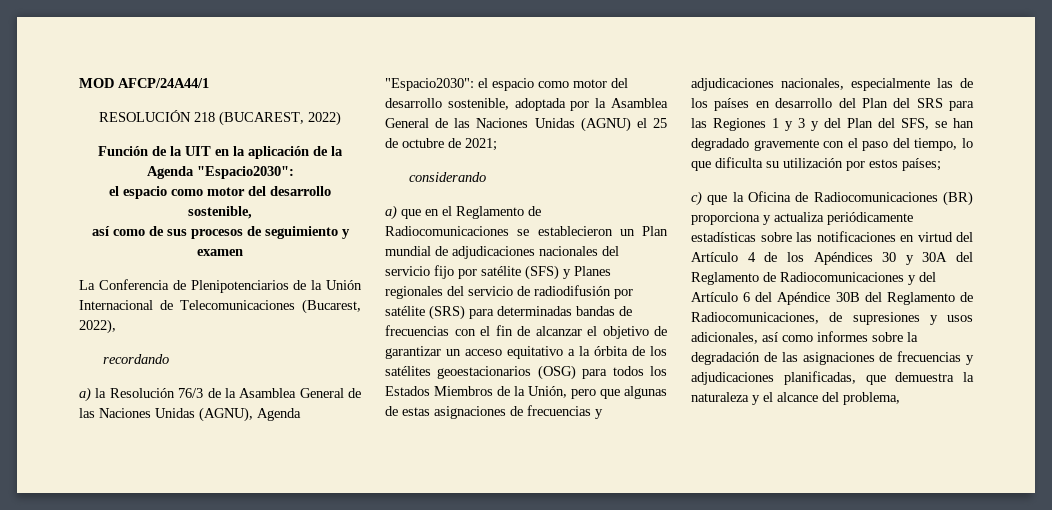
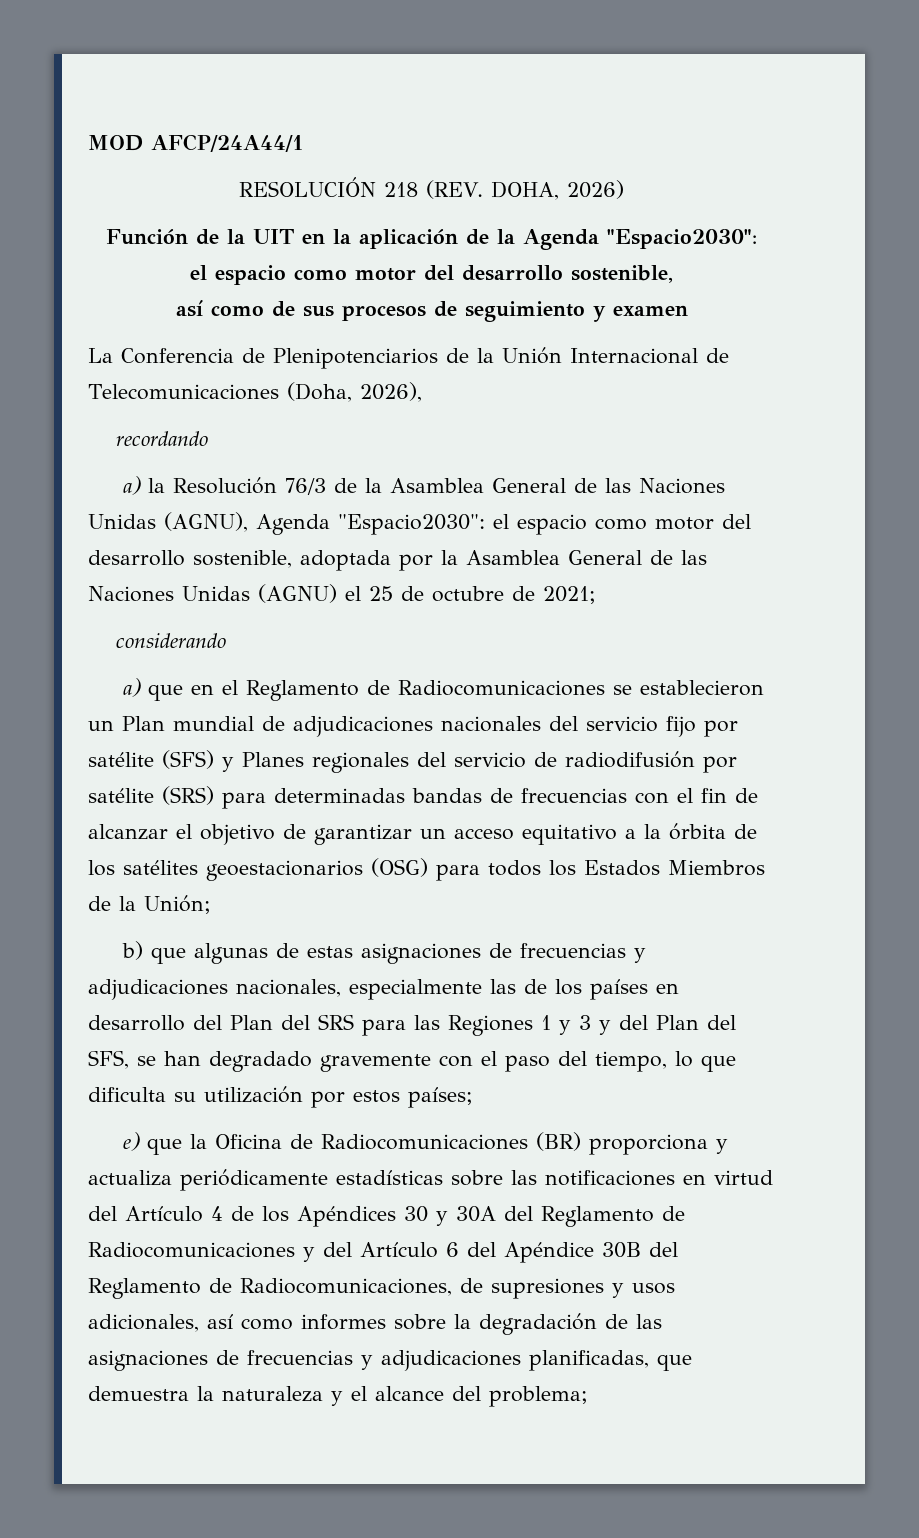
[219,111,341,126] (BUCAREST, 2022) -> [425,180,625,200] (REV. DOHA, 2026)
[302,299,361,314] [79,319,116,334] (Bucarest, 2022), -> [286,382,422,402] (Doha, 2026),
[528,386,596,399] Unión, pero -> [144,895,211,914] [121,941,143,960] Unión; // b)
[691,191,702,206] c) -> [122,1132,140,1151] e)
[843,392,900,405] problema, -> [489,1386,588,1407] problema;

